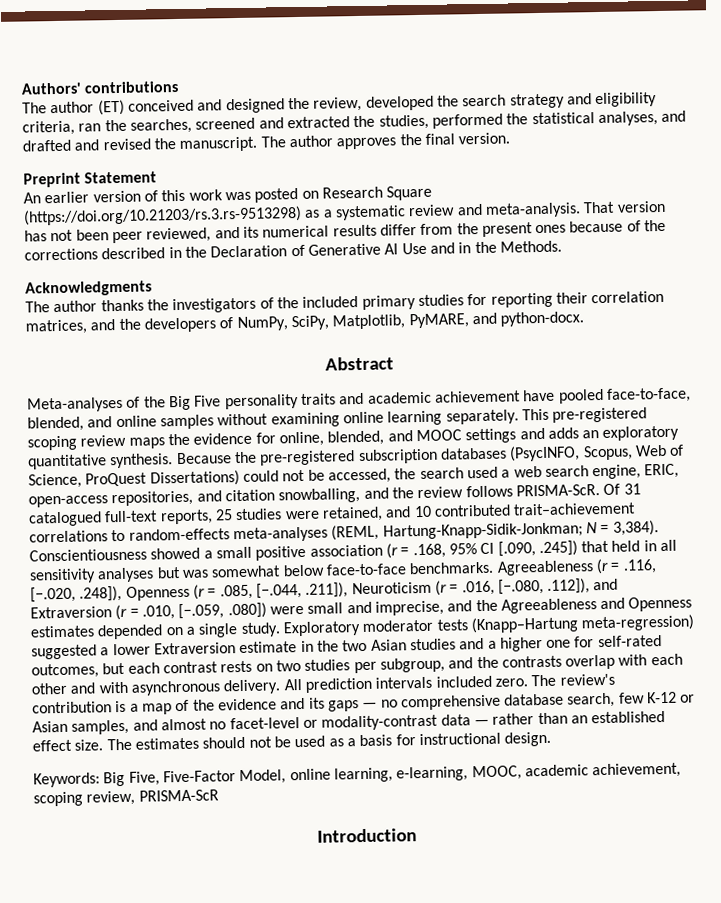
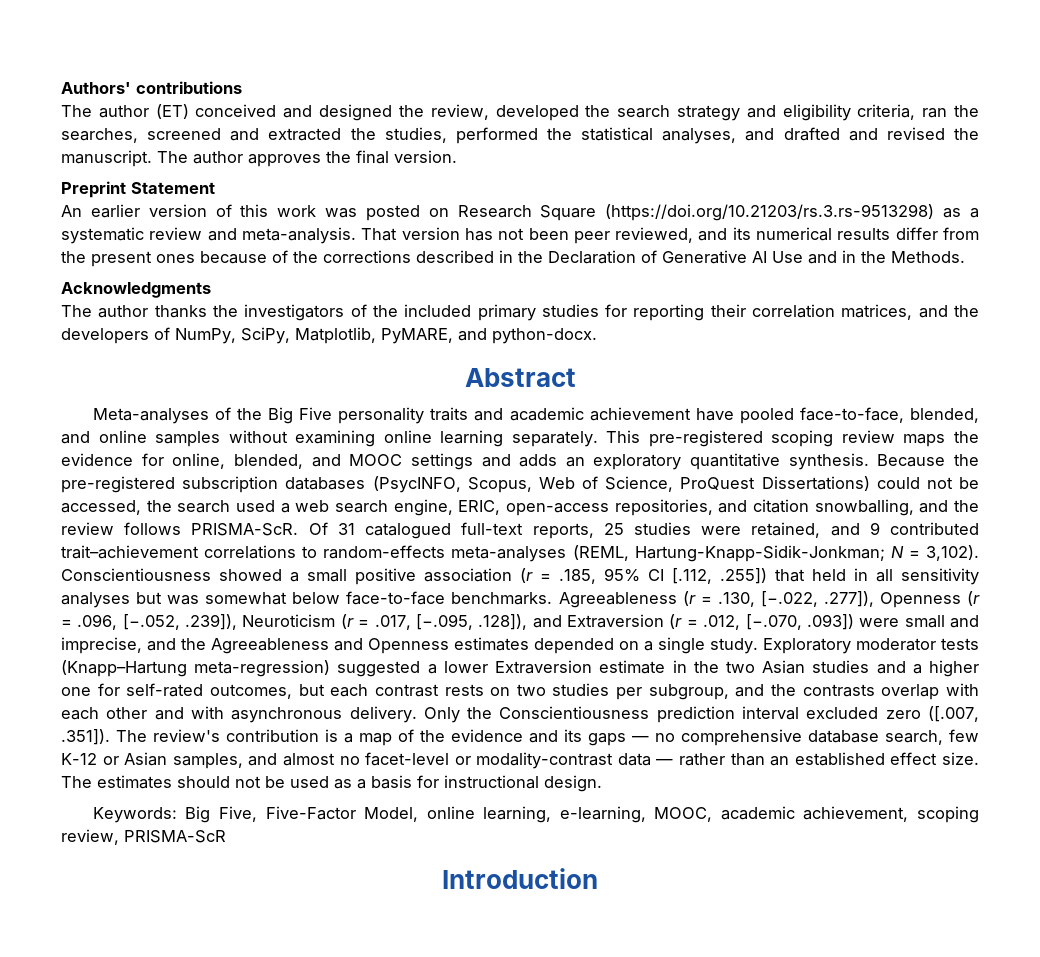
[413,505,432,518] 10 -> [869,522,880,535] 9
[612,520,659,536] 3,384). -> [925,545,979,561] 3,102).
[412,543,446,559] .168, -> [559,569,596,584] .185,
[497,540,578,557] [.090, .245]) -> [672,568,767,584] [.112, .255])
[622,559,657,574] [30,578,591,603] .116, [−.020, .248]), Openness (r = .085, [−.044, .211]), Neuroticism (r = .016, [−.080, .112]), -> [717,591,980,608] [61,614,528,630] .130, [−.022, .277]), Openness (r = .096, [−.052, .239]), Neuroticism (r = .017, [−.095, .128]),
[141,602,267,620] .010, [−.059, .080]) -> [703,614,854,630] .012, [−.070, .093])
[283,675,528,693] All prediction intervals included zero. -> [423,706,979,723] [61,729,110,745] Only the Conscientiousness prediction interval excluded zero ([.007, .351]).

